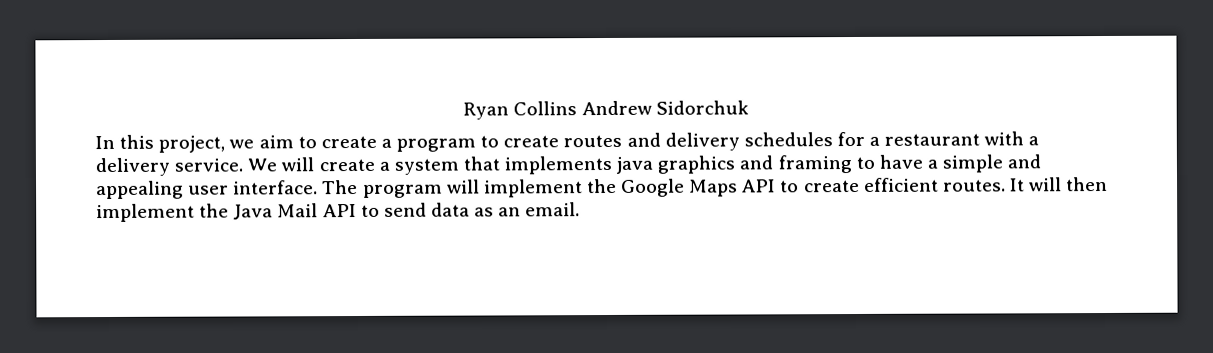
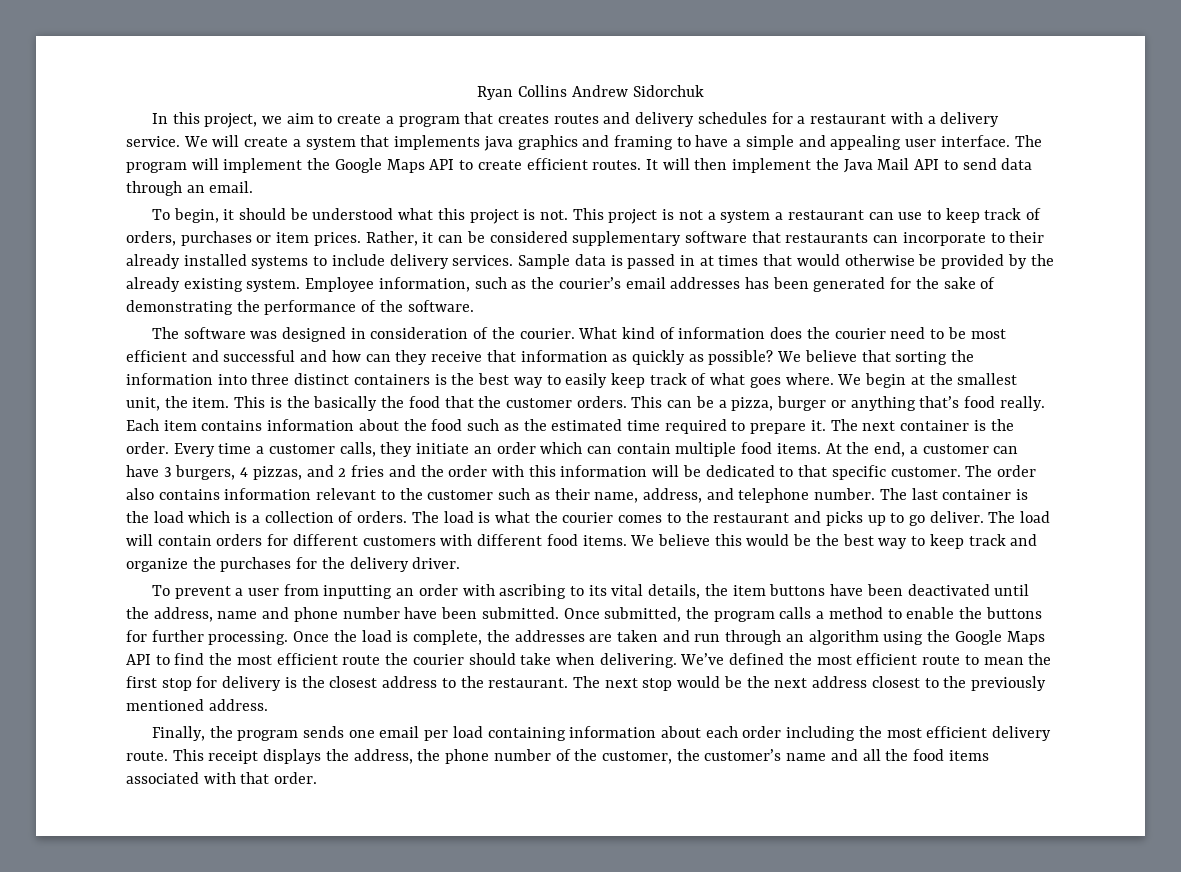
[480,135,560,148] to create -> [464,112,550,124] that creates
[474,207,495,217] as -> [126,181,182,196] through
(581, 209) none -> [151,208,1042,224] [126,231,1045,246] [126,254,1054,269] [126,277,996,292] [126,300,474,315] [151,327,1006,342] [126,350,975,365] [126,373,1018,388] [126,396,1045,411] [126,419,1014,434] [126,442,1019,457] [126,465,1036,480] [126,488,1029,503] [126,511,1051,526] [126,534,1038,549] [126,557,461,572] [151,584,1030,599] [126,607,1042,622] [126,630,1045,645] [126,653,1052,668] [126,676,1046,691] [126,699,268,711] [151,726,1052,741] [126,749,989,764] [126,772,318,784] // To begin, it should be understood what this project is not. This project is not a system a restaurant can use to keep track of orders, purchases or item prices. Rather, it can be considered supplementary software that restaurants can incorporate to their already installed systems to include delivery services. Sample data is passed in at times that would otherwise be provided by the already existing system. Employee information, such as the courier’s email addresses has been generated for the sake of demonstrating the performance of the software. // The software was designed in consideration of the courier. What kind of information does the courier need to be most efficient and successful and how can they receive that information as quickly as possible? We believe that sorting the information into three distinct containers is the best way to easily keep track of what goes where. We begin at the smallest unit, the item. This is the basically the food that the customer orders. This can be a pizza, burger or anything that’s food really. Each item contains information about the food such as the estimated time required to prepare it. The next container is the order. Every time a customer calls, they initiate an order which can contain multiple food items. At the end, a customer can have 3 burgers, 4 pizzas, and 2 fries and the order with this information will be dedicated to that specific customer. The order also contains information relevant to the customer such as their name, address, and telephone number. The last container is the load which is a collection of orders. The load is what the courier comes to the restaurant and picks up to go deliver. The load will contain orders for different customers with different food items. We believe this would be the best way to keep track and organize the purchases for the delivery driver. // To prevent a user from inputting an order with ascribing to its vital details, the item buttons have been deactivated until the address, name and phone number have been submitted. Once submitted, the program calls a method to enable the buttons for further processing. Once the load is complete, the addresses are taken and run through an algorithm using the Google Maps API to find the most efficient route the courier should take when delivering. We’ve defined the most efficient route to mean the first stop for delivery is the closest address to the restaurant. The next stop would be the next address closest to the previously mentioned address. // Finally, the program sends one email per load containing information about each order including the most efficient delivery route. This receipt displays the address, the phone number of the customer, the customer’s name and all the food items associated with that order.

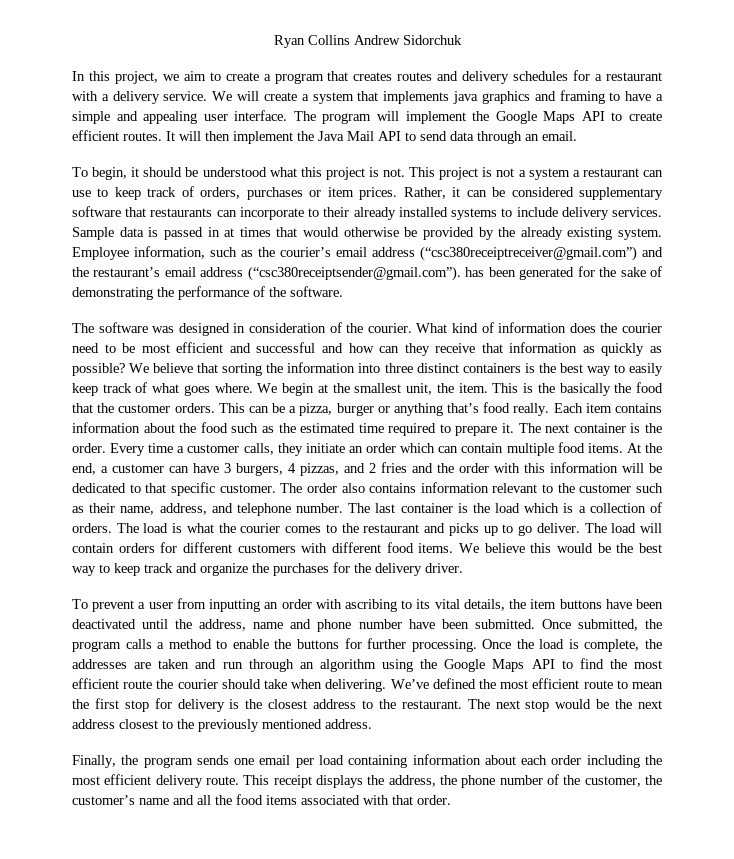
[670,277,741,289] addresses -> [372,246,663,261] [72,266,461,281] address (“csc380receiptreceiver@gmail.com”) and the restaurant’s email address (“csc380receiptsender@gmail.com”).

